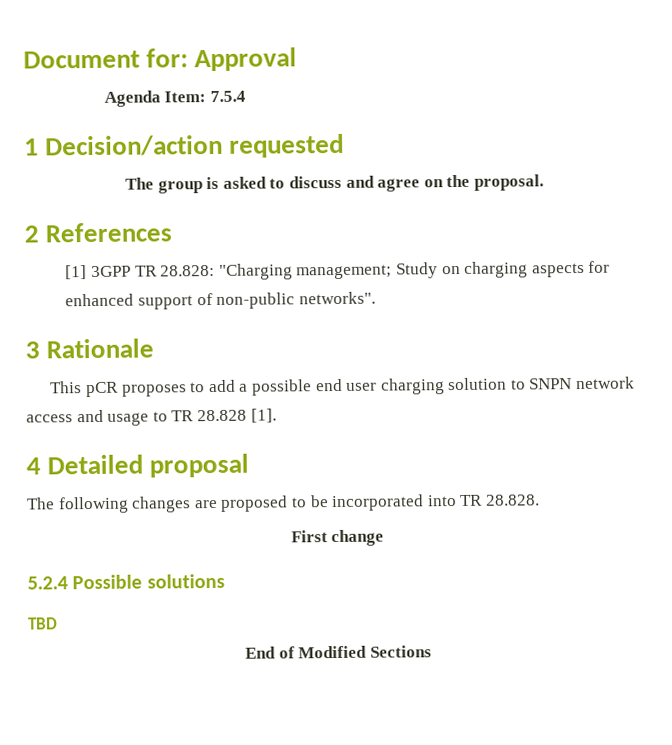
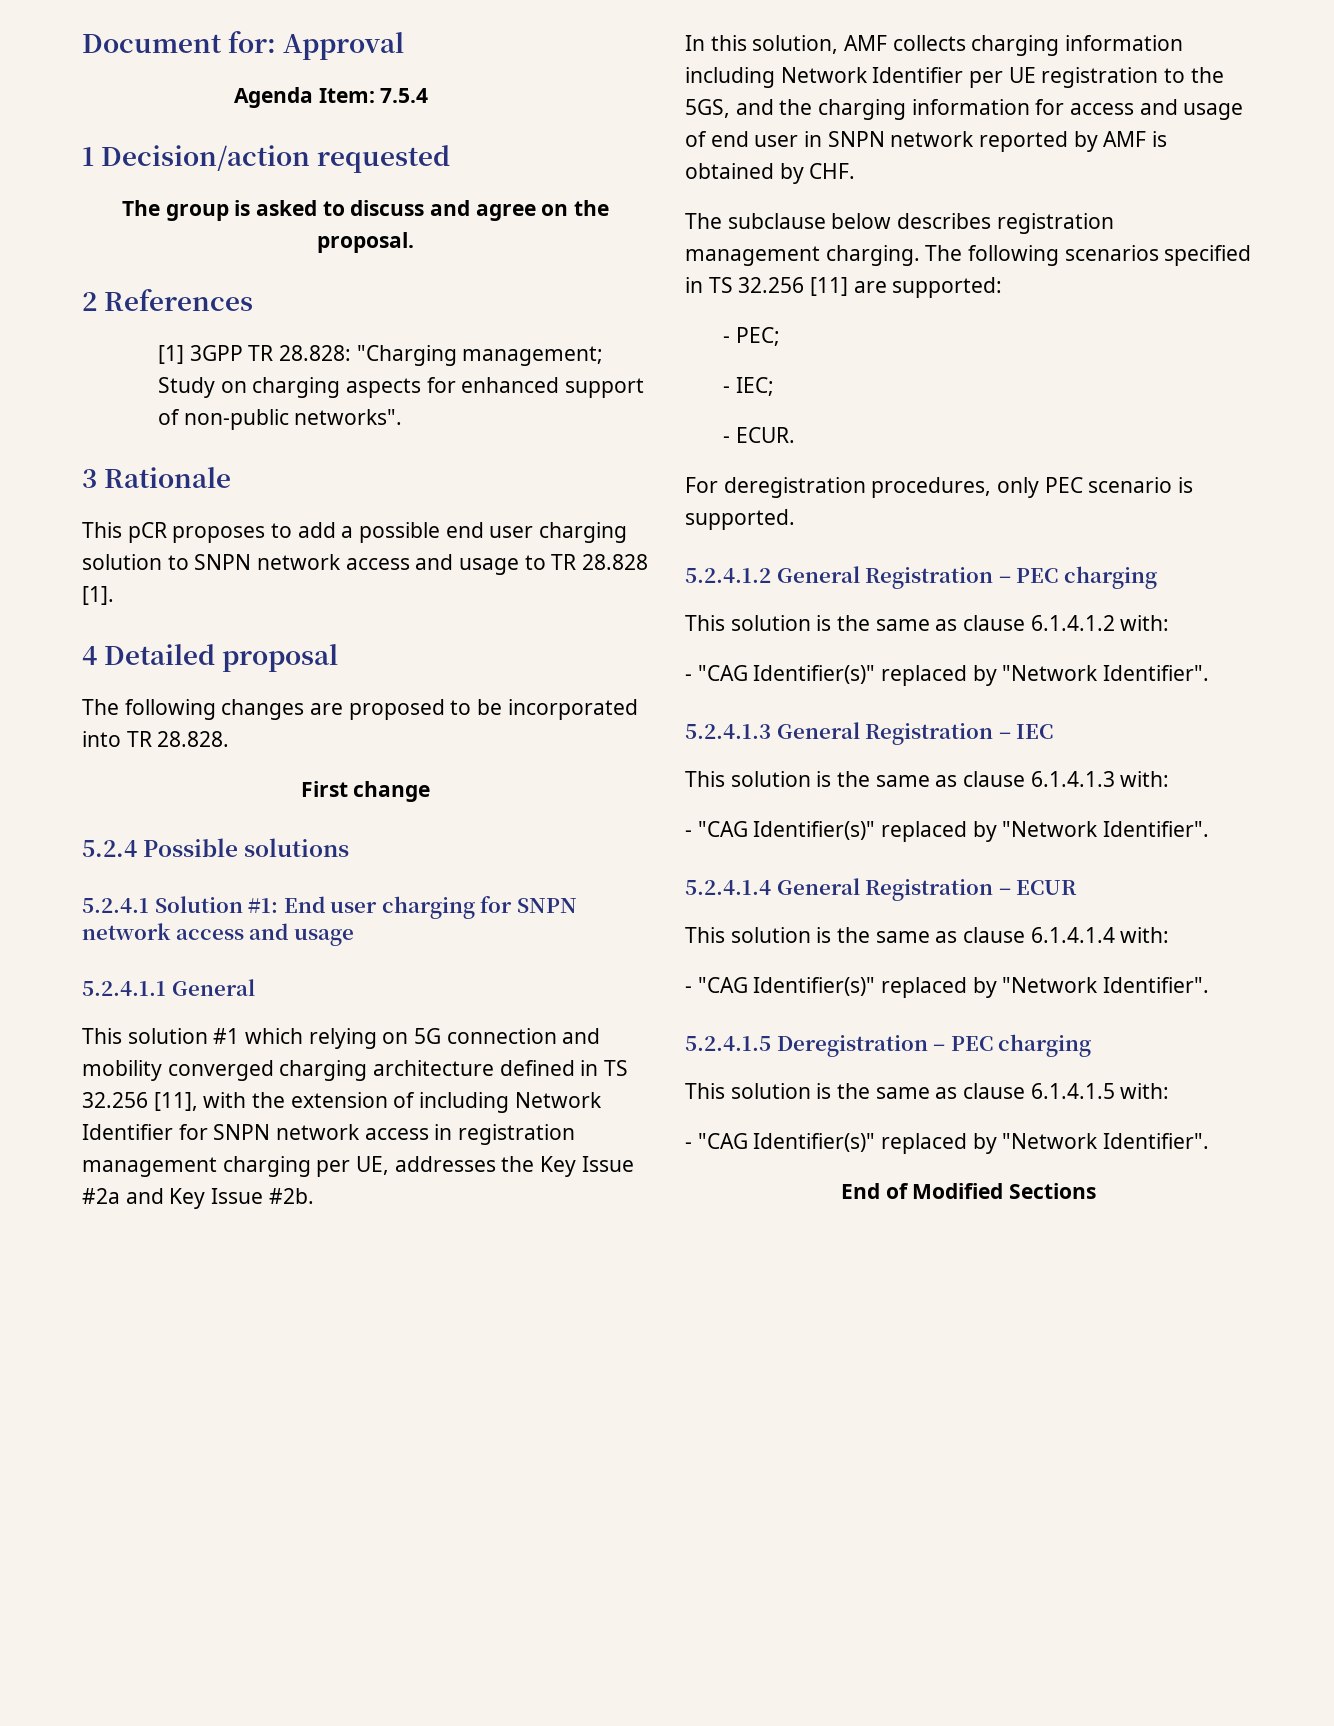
[27,617,58,630] TBD -> [82,896,577,919] [82,923,354,946] [82,979,255,996] [82,1028,601,1049] [82,1060,629,1081] [82,1092,602,1113] [82,1124,576,1145] [82,1156,634,1177] [82,1188,314,1209] [685,35,1184,56] [685,67,1224,88] [685,99,1244,120] [685,131,1168,152] [685,163,856,184] [685,213,1114,234] [685,245,1252,266] [685,277,1003,298] [722,327,780,346] [722,377,774,396] [722,427,795,443] [685,477,1194,498] [685,509,795,530] [685,566,1157,589] [685,615,1170,631] [685,665,1210,686] [685,722,1054,745] [685,771,1170,787] [685,821,1210,842] [685,878,1078,901] [685,927,1170,943] [685,977,1210,998] [685,1034,1092,1057] [685,1083,1170,1099] [685,1133,1210,1154] 5.2.4.1 Solution #1: End user charging for SNPN network access and usage // 5.2.4.1.1 General // This solution #1 which relying on 5G connection and mobility converged charging architecture defined in TS 32.256 [11], with the extension of including Network Identifier for SNPN network access in registration management charging per UE, addresses the Key Issue #2a and Key Issue #2b. // In this solution, AMF collects charging information including Network Identifier per UE registration to the 5GS, and the charging information for access and usage of end user in SNPN network reported by AMF is obtained by CHF. // The subclause below describes registration management charging. The following scenarios specified in TS 32.256 [11] are supported: // - PEC; // - IEC; // - ECUR. // For deregistration procedures, only PEC scenario is supported. // 5.2.4.1.2 General Registration – PEC charging // This solution is the same as clause 6.1.4.1.2 with: // - "CAG Identifier(s)" replaced by "Network Identifier". // 5.2.4.1.3 General Registration – IEC // This solution is the same as clause 6.1.4.1.3 with: // - "CAG Identifier(s)" replaced by "Network Identifier". // 5.2.4.1.4 General Registration – ECUR // This solution is the same as clause 6.1.4.1.4 with: // - "CAG Identifier(s)" replaced by "Network Identifier". // 5.2.4.1.5 Deregistration – PEC charging // This solution is the same as clause 6.1.4.1.5 with: // - "CAG Identifier(s)" replaced by "Network Identifier".

